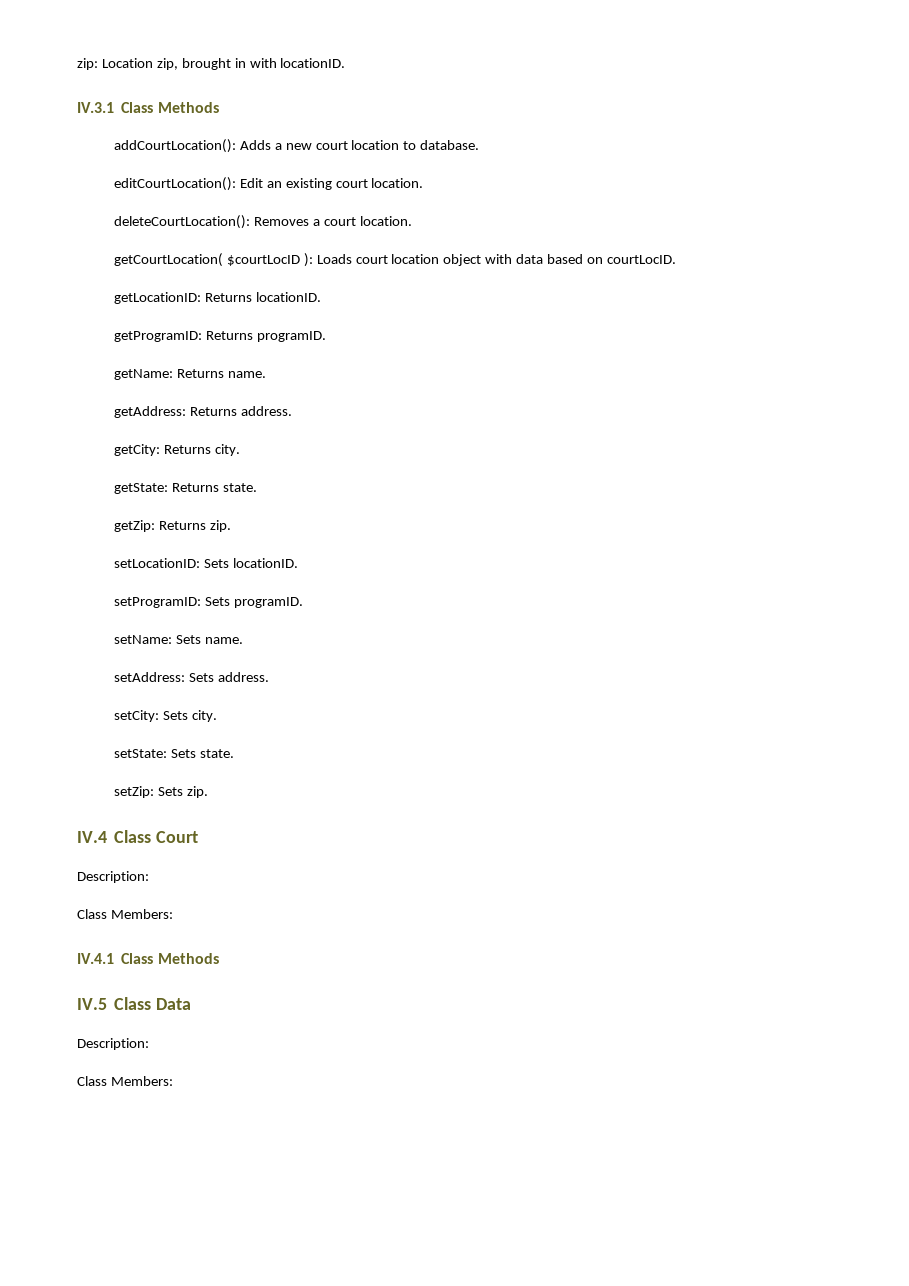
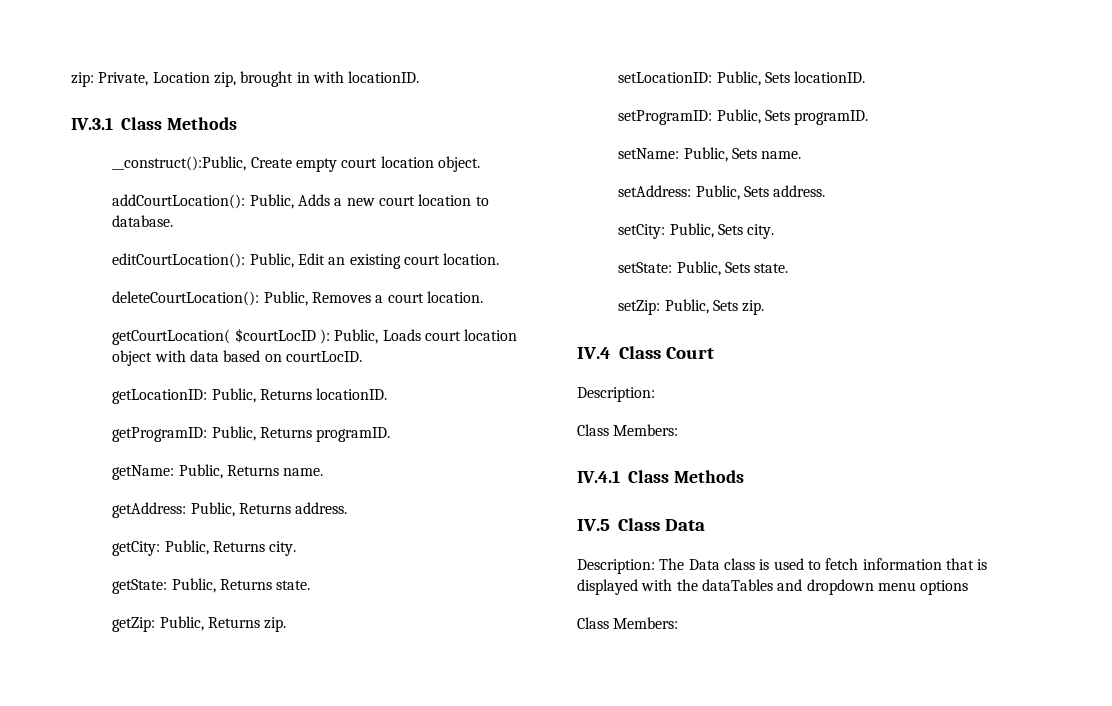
(98, 64) none -> [98,72,149,86] Private,
(219, 107) none -> [112,156,480,172] // __construct():Public, Create empty court location object.
(236, 146) none -> [249,194,294,209] Public,
(236, 184) none -> [249,253,294,268] Public,
(250, 222) none -> [263,291,308,306] Public,
(313, 260) none -> [334,329,379,344] Public,
(201, 298) none -> [211,388,256,403] Public,
(202, 336) none -> [211,426,256,441] Public,
(173, 374) none -> [178,464,223,479] Public,
(186, 412) none -> [190,502,235,517] Public,
(160, 450) none -> [164,540,209,555] Public,
(168, 488) none -> [171,578,216,593] Public,
(155, 526) none -> [159,616,204,631] Public,
(200, 563) none -> [716,71,761,86] Public,
(201, 602) none -> [716,109,761,124] Public,
(172, 639) none -> [683,147,728,162] Public,
(185, 677) none -> [695,185,740,200] Public,
(159, 716) none -> [669,223,714,238] Public,
(167, 753) none -> [676,261,721,276] Public,
(154, 792) none -> [664,299,709,314] Public,
(149, 1044) none -> [659,558,988,570] [577,579,969,595] The Data class is used to fetch information that is displayed with the dataTables and dropdown menu options

